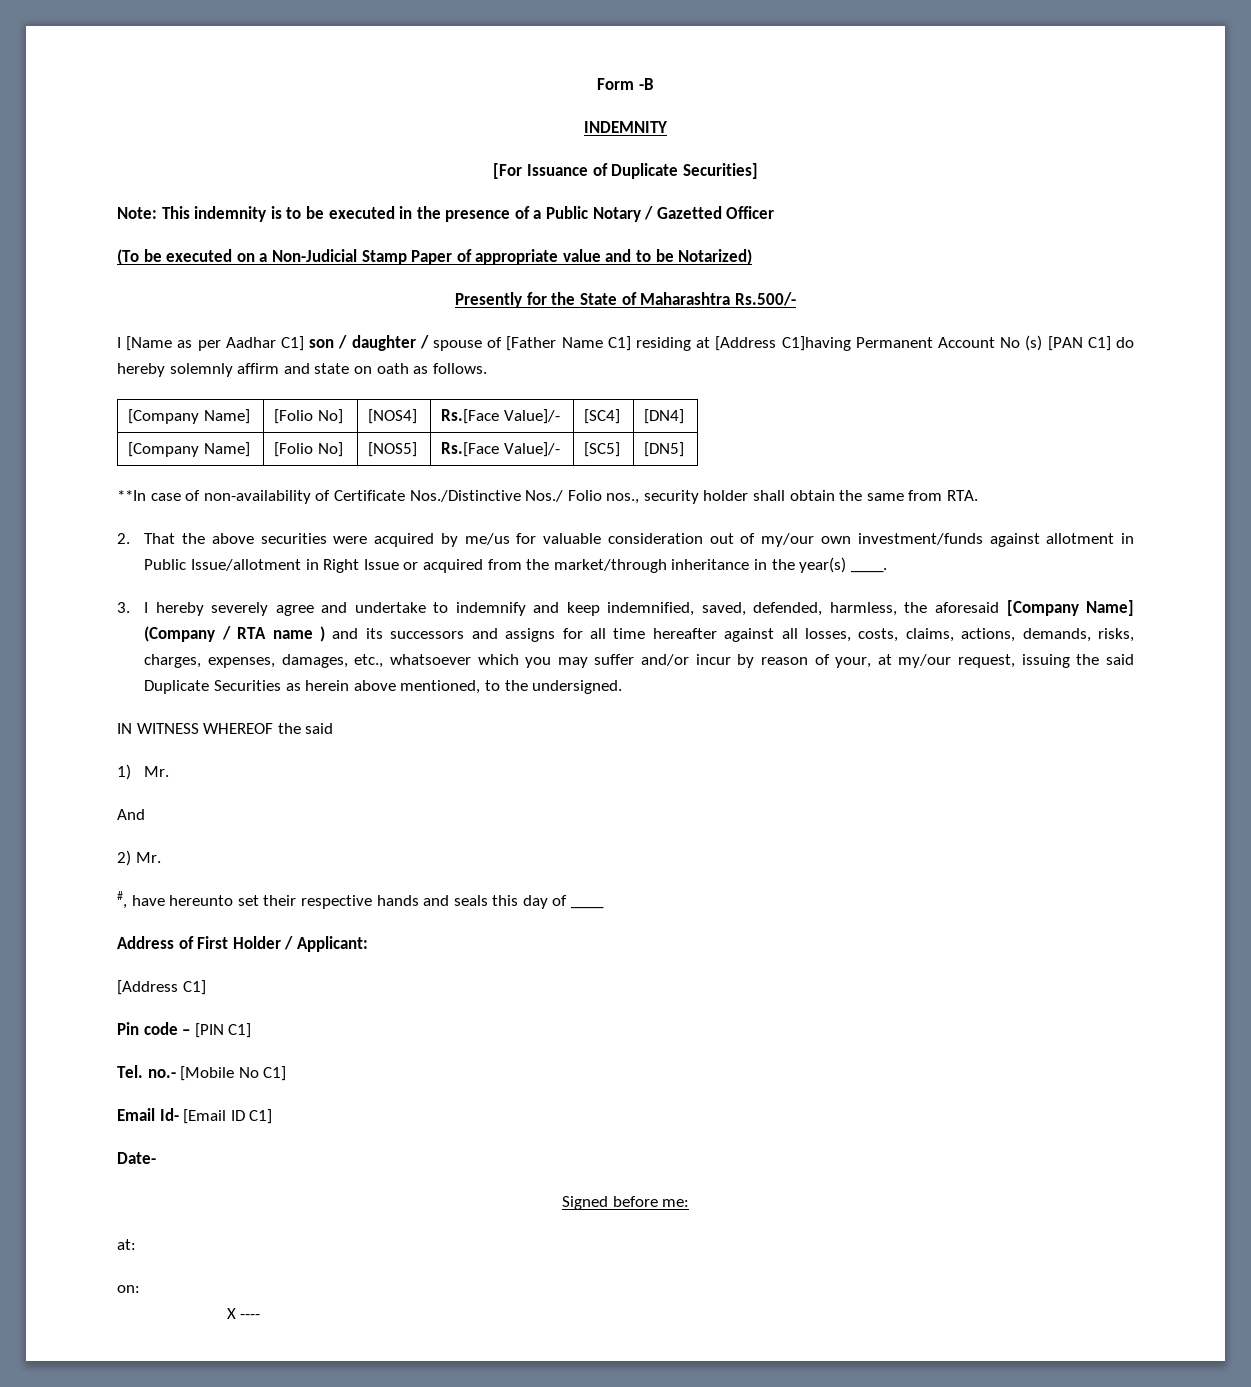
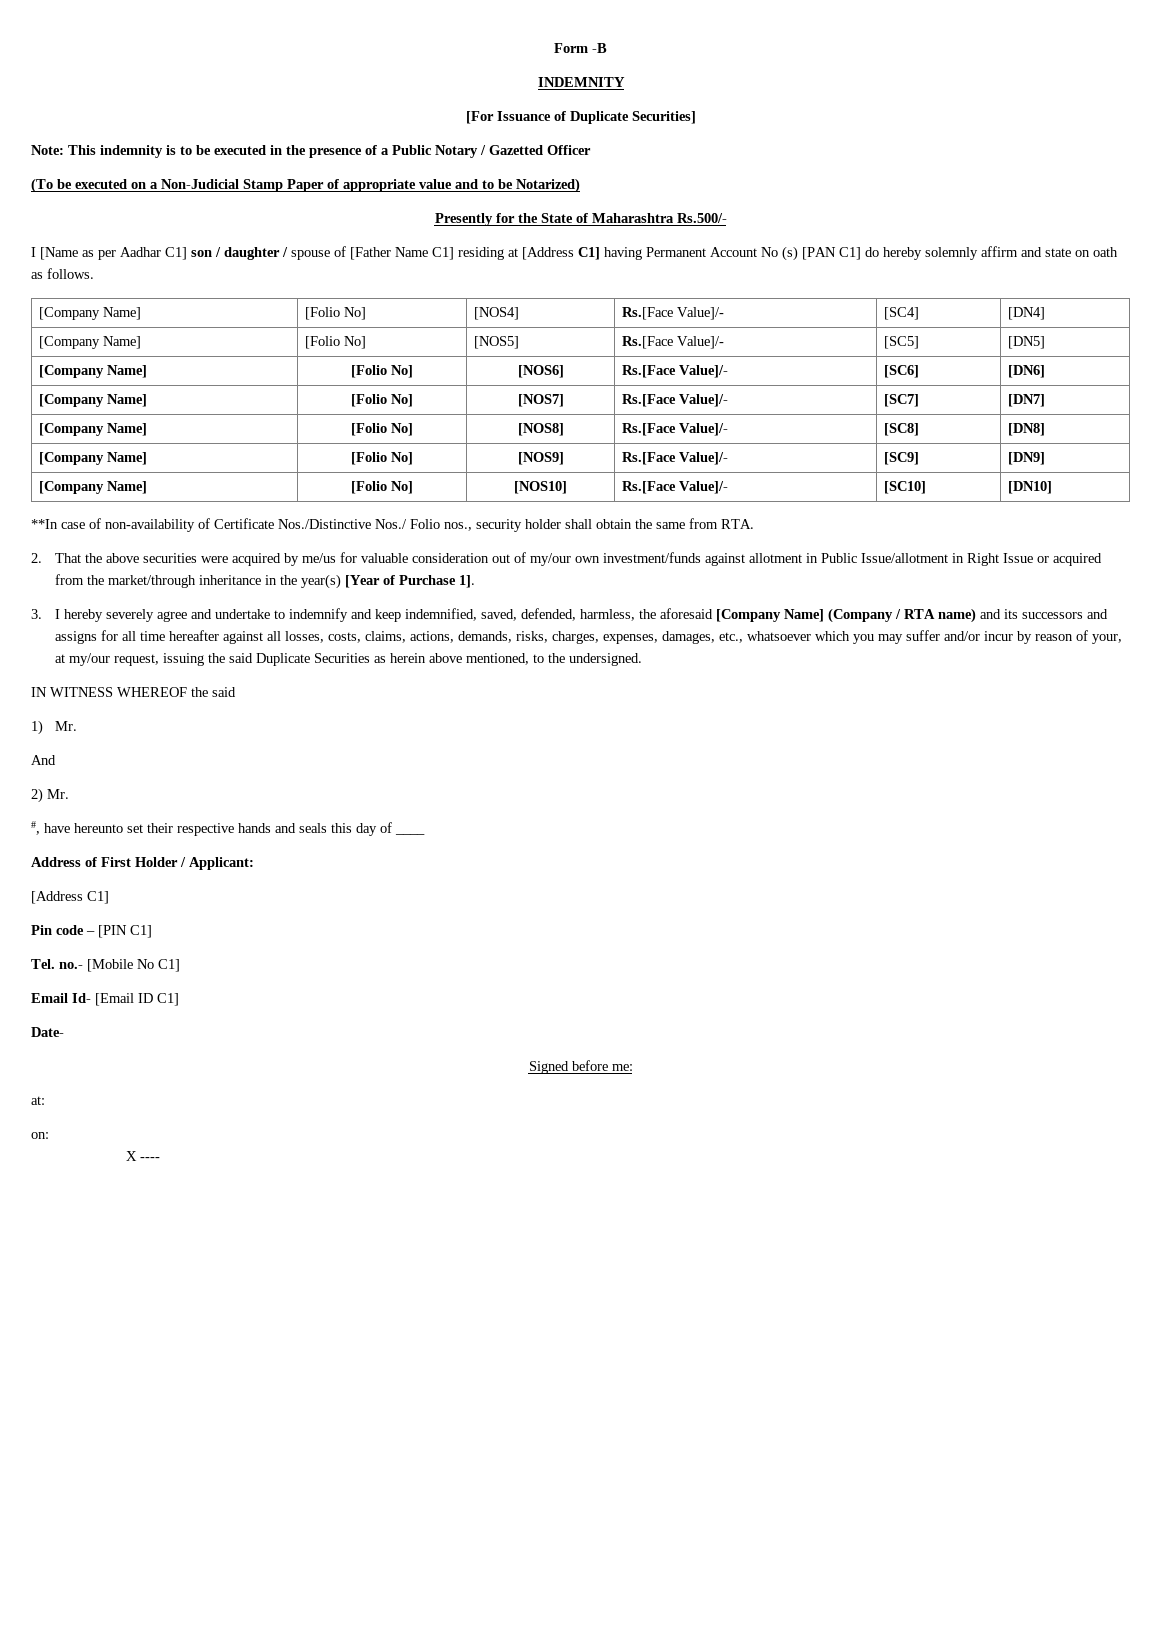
[781,336,851,351] C1]having -> [578,247,642,260] C1] having
(685, 449) none -> [38,365,147,378] [351,365,413,378] [517,365,564,378] [621,365,728,378] [883,365,919,378] [1007,365,1045,378] [38,394,147,407] [351,394,413,407] [517,394,564,407] [621,394,728,407] [883,394,919,407] [1007,394,1045,407] [38,423,147,436] [351,423,413,436] [517,423,564,436] [621,423,728,436] [883,423,919,436] [1007,423,1045,436] [38,452,147,465] [351,452,413,465] [517,452,564,465] [621,452,728,465] [883,452,919,465] [1007,452,1045,465] [38,481,147,494] [351,481,413,494] [514,481,567,494] [621,481,728,494] [883,481,926,494] [1007,481,1052,494] // [Company Name] | [Folio No] | [NOS6] | Rs.[Face Value]/- | [SC6] | [DN6] // [Company Name] | [Folio No] | [NOS7] | Rs.[Face Value]/- | [SC7] | [DN7] // [Company Name] | [Folio No] | [NOS8] | Rs.[Face Value]/- | [SC8] | [DN8] // [Company Name] | [Folio No] | [NOS9] | Rs.[Face Value]/- | [SC9] | [DN9] // [Company Name] | [Folio No] | [NOS10] | Rs.[Face Value]/- | [SC10] | [DN10]
[850,568,887,573] ____. -> [344,575,475,588] [Year of Purchase 1].
[272,626,326,642] name ) -> [937,608,976,623] name)

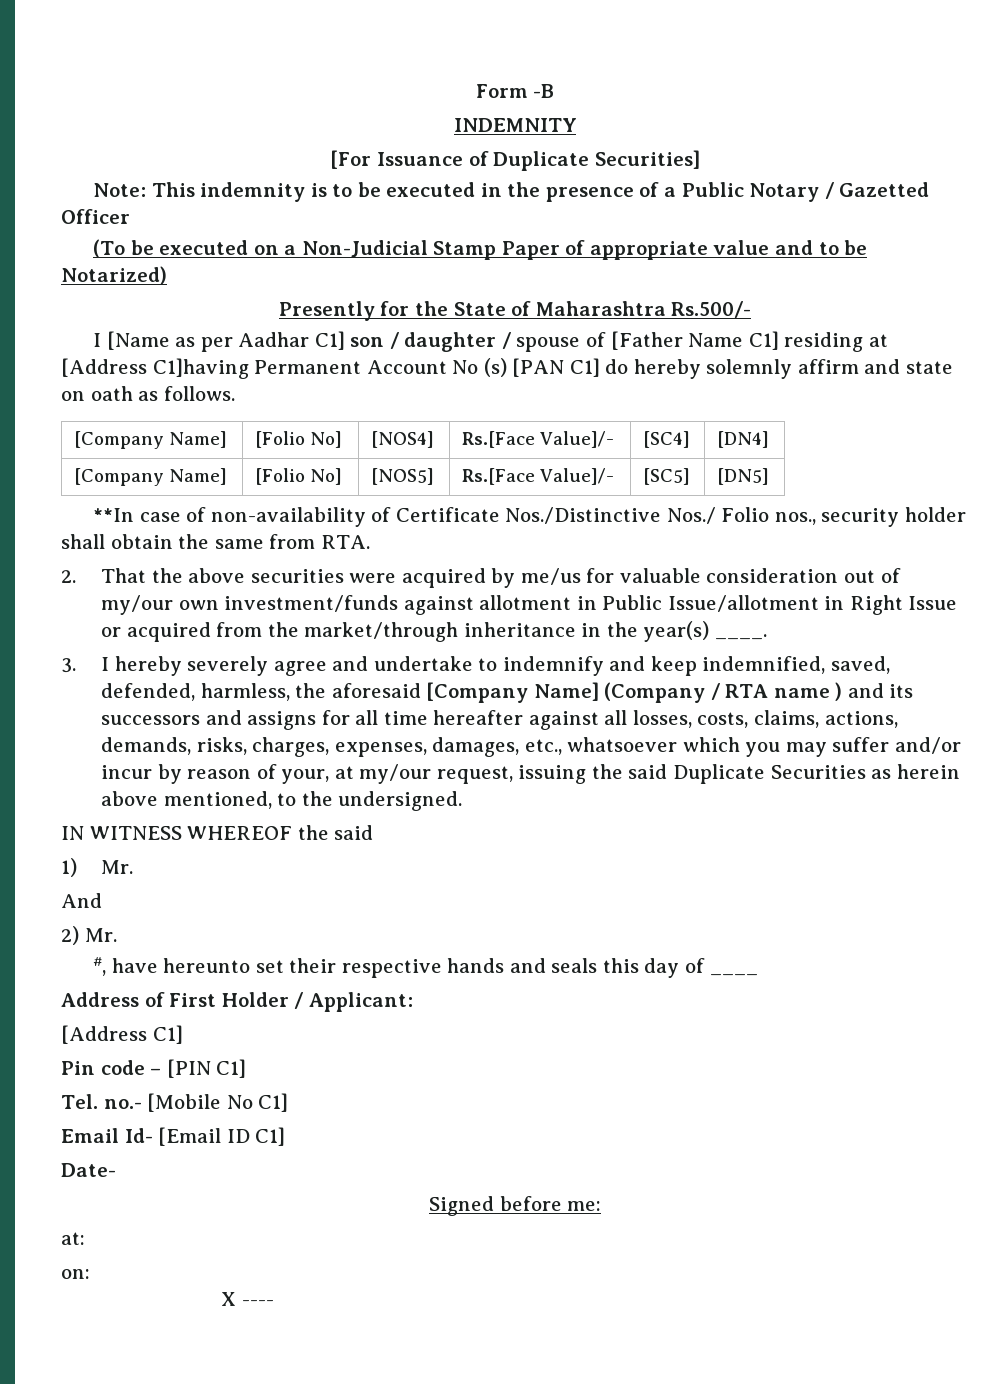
[578,247,642,260] C1] having -> [152,358,249,379] C1]having
[38,365,147,378] [351,365,413,378] [517,365,564,378] [621,365,728,378] [883,365,919,378] [1007,365,1045,378] [38,394,147,407] [351,394,413,407] [517,394,564,407] [621,394,728,407] [883,394,919,407] [1007,394,1045,407] [38,423,147,436] [351,423,413,436] [517,423,564,436] [621,423,728,436] [883,423,919,436] [1007,423,1045,436] [38,452,147,465] [351,452,413,465] [517,452,564,465] [621,452,728,465] [883,452,919,465] [1007,452,1045,465] [38,481,147,494] [351,481,413,494] [514,481,567,494] [621,481,728,494] [883,481,926,494] [1007,481,1052,494] // [Company Name] | [Folio No] | [NOS6] | Rs.[Face Value]/- | [SC6] | [DN6] // [Company Name] | [Folio No] | [NOS7] | Rs.[Face Value]/- | [SC7] | [DN7] // [Company Name] | [Folio No] | [NOS8] | Rs.[Face Value]/- | [SC8] | [DN8] // [Company Name] | [Folio No] | [NOS9] | Rs.[Face Value]/- | [SC9] | [DN9] // [Company Name] | [Folio No] | [NOS10] | Rs.[Face Value]/- | [SC10] | [DN10] -> (770, 476) none
[344,575,475,588] [Year of Purchase 1]. -> [714,634,767,640] ____.
[937,608,976,623] name) -> [773,682,843,701] name )

